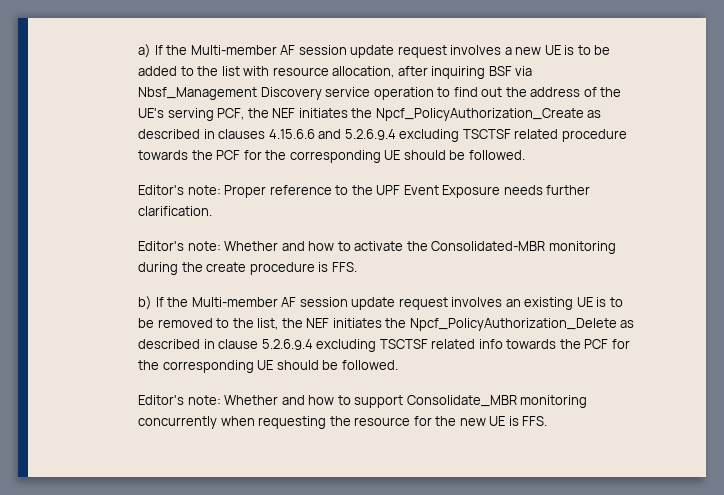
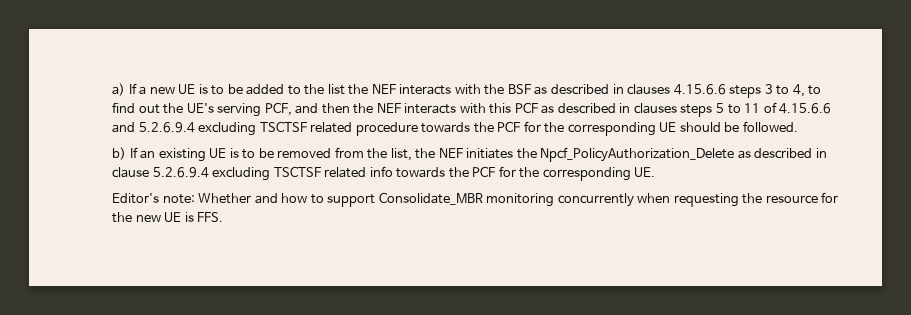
[166,45,502,58] the Multi-member AF session update request involves -> (137, 88) none
[243,66,533,79] [138,87,622,100] [138,108,602,121] [138,129,266,139] with resource allocation, after inquiring BSF via Nbsf_Management Discovery service operation to find out the address of the UE's serving PCF, the NEF initiates the Npcf_PolicyAuthorization_Create as described in clauses -> [348,84,822,98] [112,102,777,117] the NEF interacts with the BSF as described in clauses 4.15.6.6 steps 3 to 4, to find out the UE's serving PCF, and then the NEF interacts with this PCF as described in clauses steps 5 to 11 of
[138,185,591,198] [138,206,213,216] [138,241,616,254] [138,262,357,275] [138,296,503,310] Editor's note: Proper reference to the UPF Event Exposure needs further clarification. // Editor's note: Whether and how to activate the Consolidated-MBR monitoring during the create procedure is FFS. // b) If the Multi-member AF session update request involves -> [112,147,138,160] b) If
[216,318,230,328] to -> [334,147,364,158] from
[257,360,398,370] UE should be followed. -> [634,167,656,177] UE.

